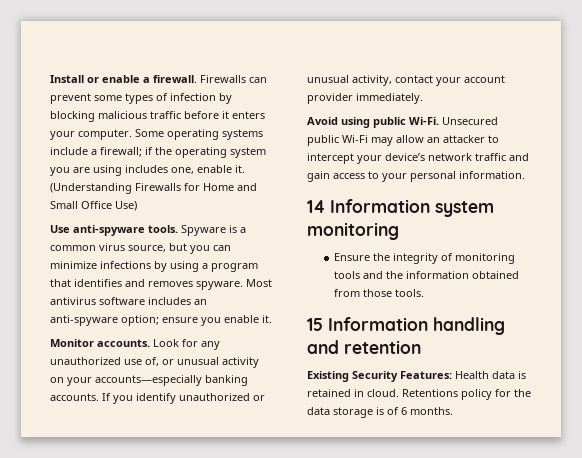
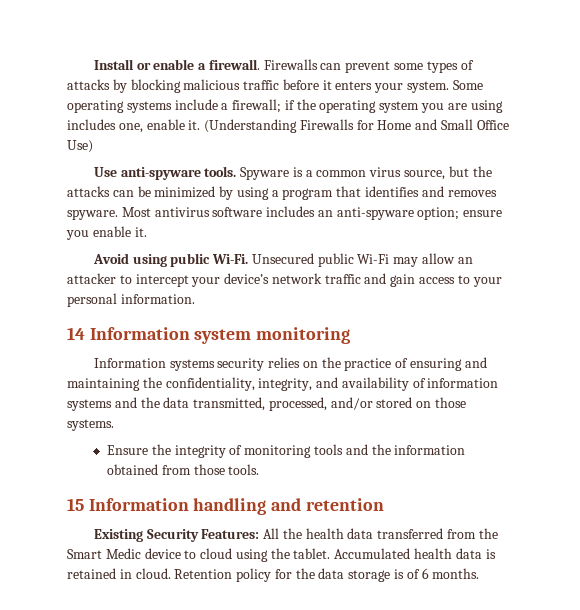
[170,93,216,101] infection -> [67,79,110,90] attacks
[78,129,132,140] computer. -> [407,81,450,93] system.
[190,245,231,254] [50,261,151,269] you can minimize infections -> [472,166,492,177] [67,186,216,198] the attacks can be minimized
[50,339,220,350] [50,357,259,368] [50,375,248,386] [50,393,265,404] [307,75,505,86] [307,93,423,104] // Monitor accounts. Look for any unauthorized use of, or unusual activity on your accounts—especially banking accounts. If you identify unauthorized or unusual activity, contact your account provider immediately. -> (147, 232) none
(399, 231) none -> [93,357,487,371] [67,377,499,391] [67,397,467,411] [67,419,114,431] // Information systems security relies on the practice of ensuring and maintaining the confidentiality, integrity, and availability of information systems and the data transmitted, processed, and/or stored on those systems.
[455,371,489,379] Health -> [263,528,498,539] [67,548,453,562] All the health data transferred from the Smart Medic device to cloud using the tablet. Accumulated health
[402,389,458,397] Retentions -> [174,569,233,579] Retention

